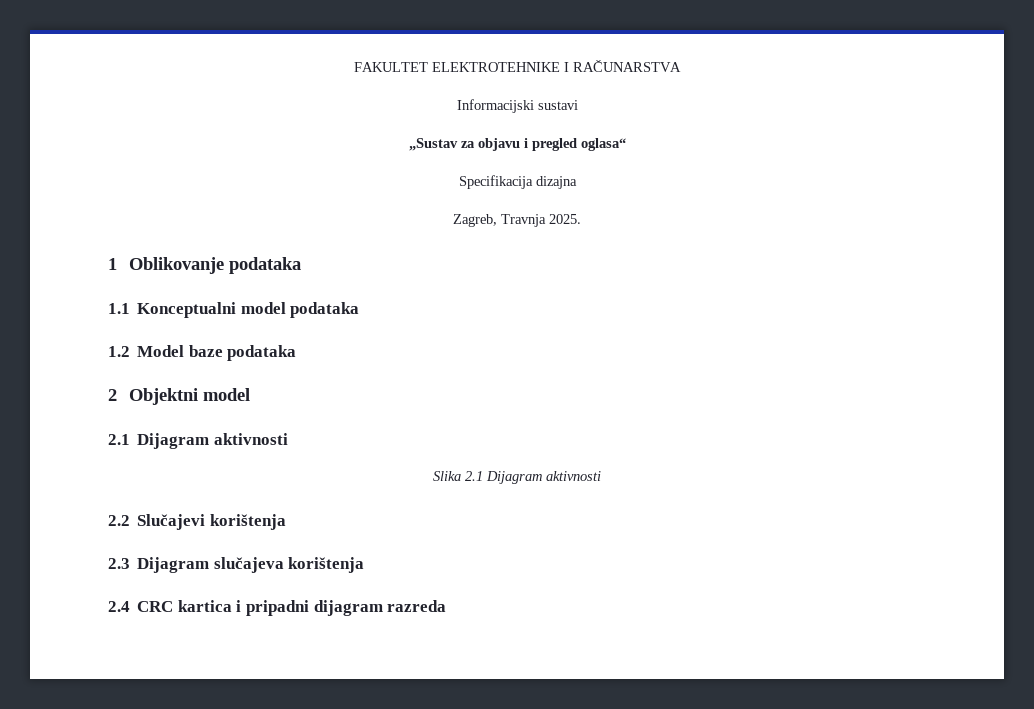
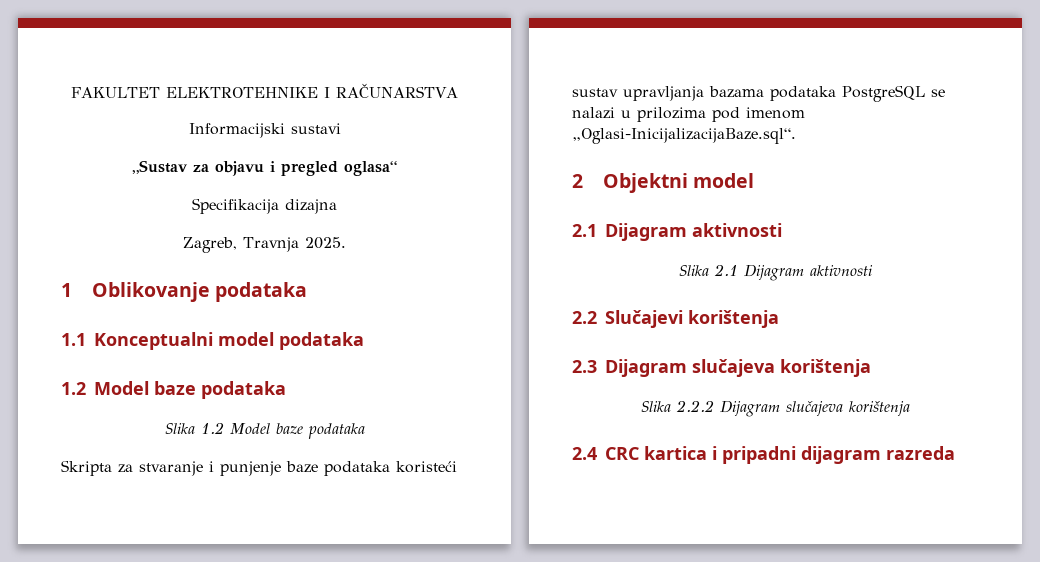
(297, 353) none -> [164,422,365,439] [61,460,457,476] [572,85,945,102] [572,107,805,122] [572,128,796,144] // Slika 1.2 Model baze podataka // Skripta za stvaranje i punjenje baze podataka koristeći sustav upravljanja bazama podataka PostgreSQL se nalazi u prilozima pod imenom „Oglasi-InicijalizacijaBaze.sql“.
(365, 565) none -> [641,400,910,417] // Slika 2.2.2 Dijagram slučajeva korištenja

